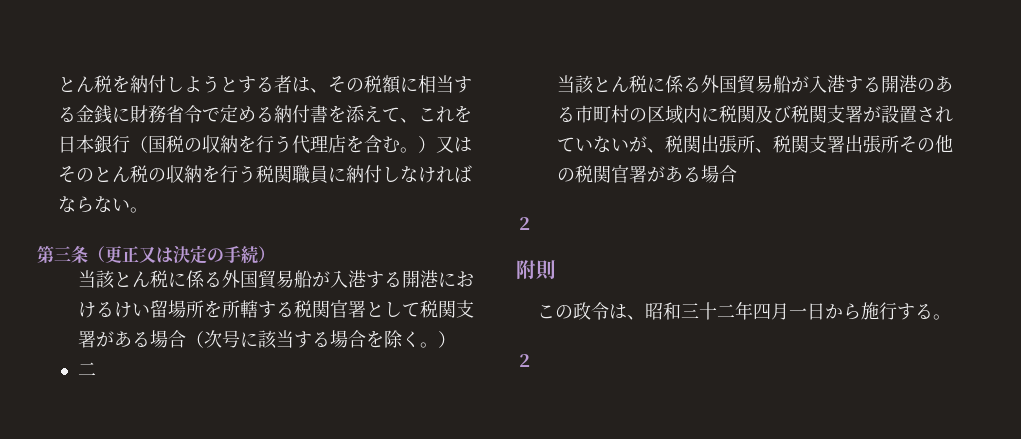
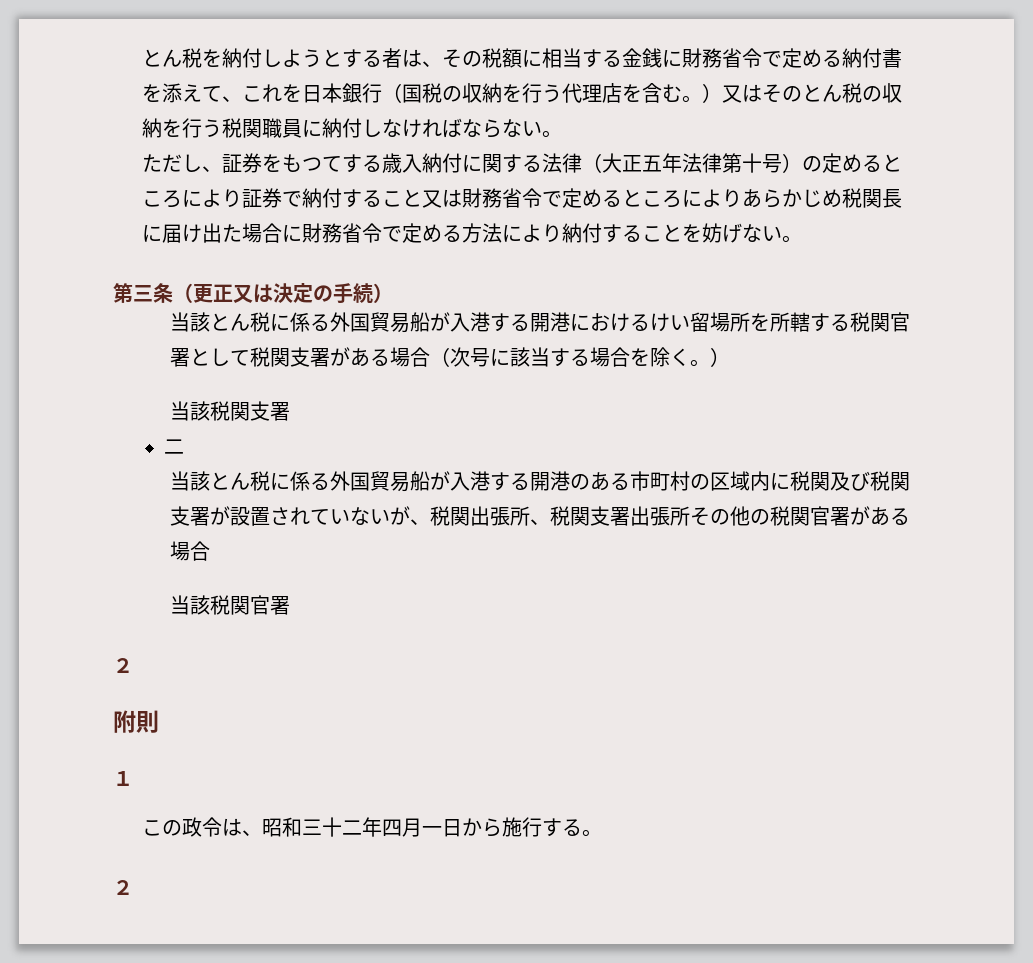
(148, 210) none -> [141,153,902,173] [141,188,902,208] [141,223,802,243] // ただし、証券をもつてする歳入納付に関する法律（大正五年法律第十号）の定めるところにより証券で納付すること又は財務省令で定めるところによりあらかじめ税関長に届け出た場合に財務省令で定める方法により納付することを妨げない。
(457, 339) none -> [170,401,291,421] // 当該税関支署
(738, 174) none -> [170,595,291,615] // 当該税関官署
(556, 270) none -> [113,771,133,786] // １

